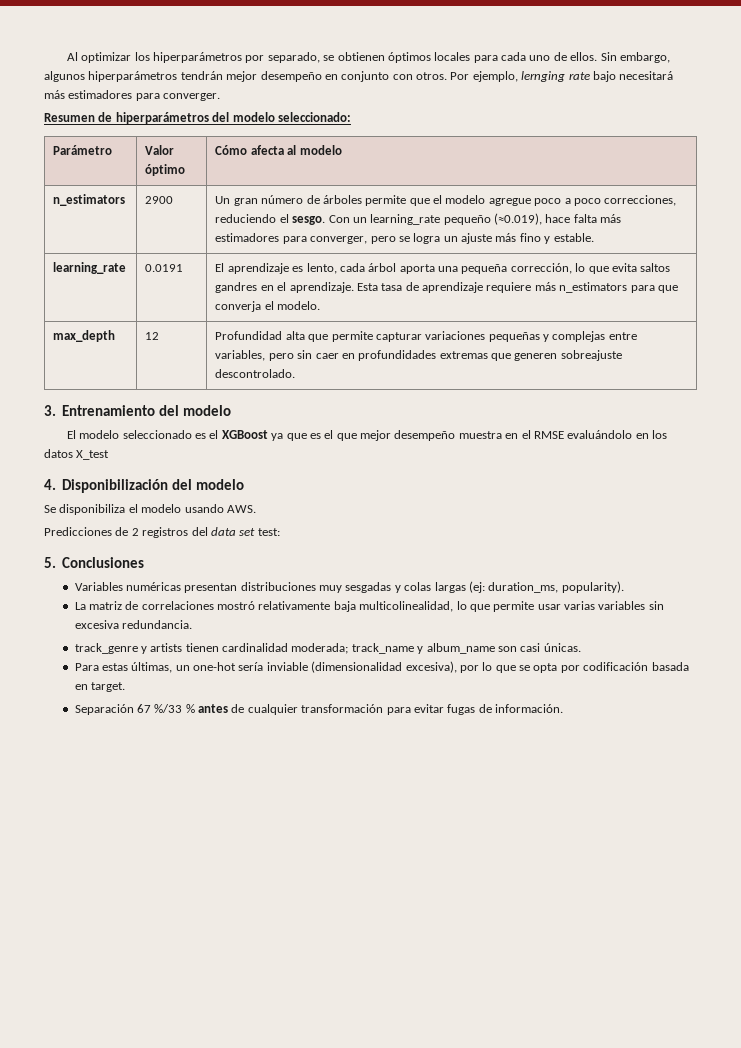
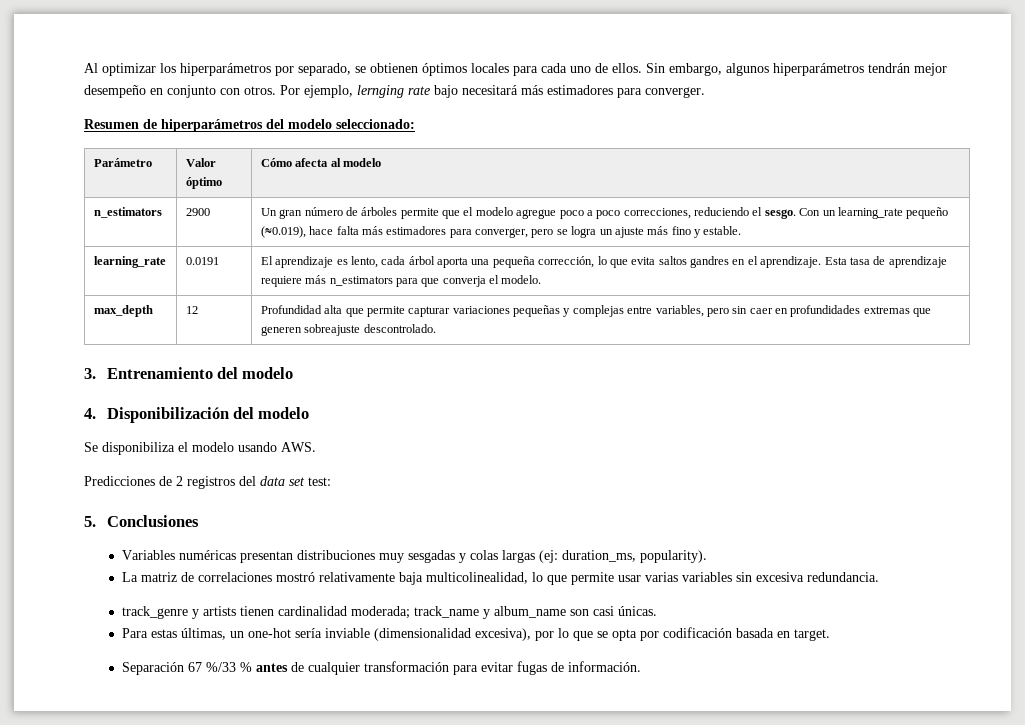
[66,430,668,441] [44,449,110,460] // El modelo seleccionado es el XGBoost ya que es el que mejor desempeño muestra en el RMSE evaluándolo en los datos X_test -> (294, 373) none

